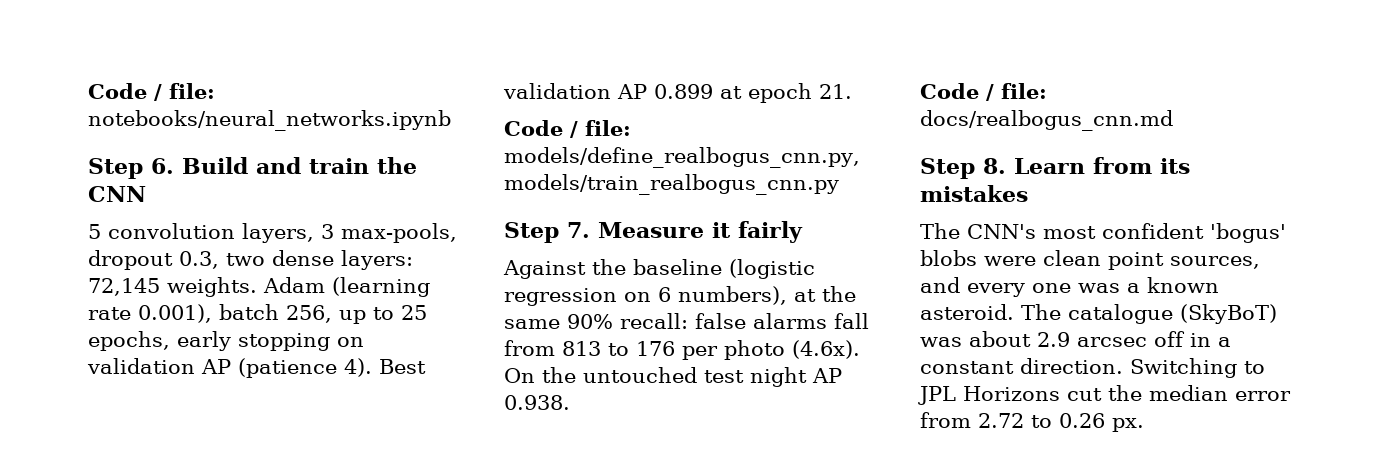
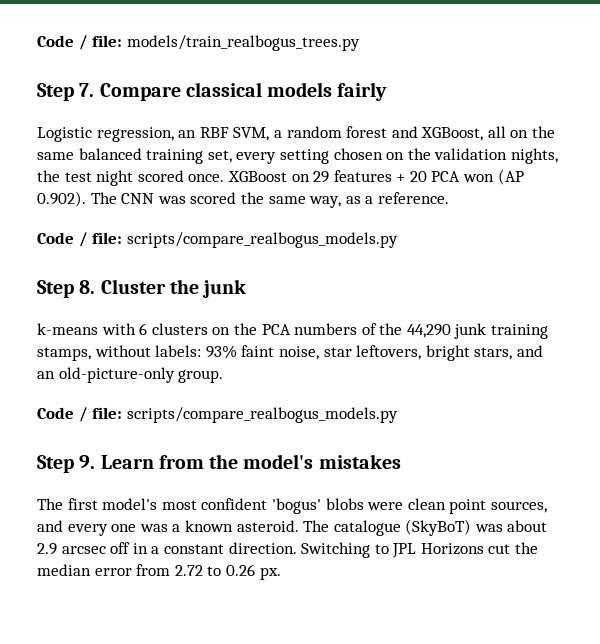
[88,83,215,101] [88,110,451,131] [88,157,417,179] [88,186,146,202] [88,223,457,243] [88,250,413,270] [88,277,430,297] [88,304,427,324] [88,331,364,351] [87,358,426,378] [503,83,852,103] [504,120,631,138] [504,147,860,168] [504,174,839,195] [504,221,803,243] [503,259,815,279] [504,286,856,306] [504,313,869,329] [504,340,860,360] [504,367,842,387] [504,395,570,410] [920,83,1047,101] [920,110,1173,131] [920,158,1006,179] Code / file: notebooks/neural_networks.ipynb // Step 6. Build and train the CNN // 5 convolution layers, 3 max-pools, dropout 0.3, two dense layers: 72,145 weights. Adam (learning rate 0.001), batch 256, up to 25 epochs, early stopping on validation AP (patience 4). Best validation AP 0.899 at epoch 21. // Code / file: models/define_realbogus_cnn.py, models/train_realbogus_cnn.py // Step 7. Measure it fairly // Against the baseline (logistic regression on 6 numbers), at the same 90% recall: false alarms fall from 813 to 176 per photo (4.6x). On the untouched test night AP 0.938. // Code / file: docs/realbogus_cnn.md // Step 8. -> [37,35,360,51] [37,82,388,101] [37,126,556,142] [37,148,558,164] [37,169,524,186] [37,191,449,208] [37,232,398,248] [37,279,247,298] [37,323,549,339] [37,345,543,361] [37,367,224,383] [37,407,398,423] [37,455,96,473] Code / file: models/train_realbogus_trees.py // Step 7. Compare classical models fairly // Logistic regression, an RBF SVM, a random forest and XGBoost, all on the same balanced training set, every setting chosen on the validation nights, the test night scored once. XGBoost on 29 features + 20 PCA won (AP 0.902). The CNN was scored the same way, as a reference. // Code / file: scripts/compare_realbogus_models.py // Step 8. Cluster the junk // k-means with 6 clusters on the PCA numbers of the 44,290 junk training stamps, without labels: 93% faint noise, star leftovers, bright stars, and an old-picture-only group. // Code / file: scripts/compare_realbogus_models.py // Step 9.
[1160,158,1190,174] its -> [209,454,314,469] the model's
[967,224,1036,239] CNN's -> [67,498,158,510] first model's

